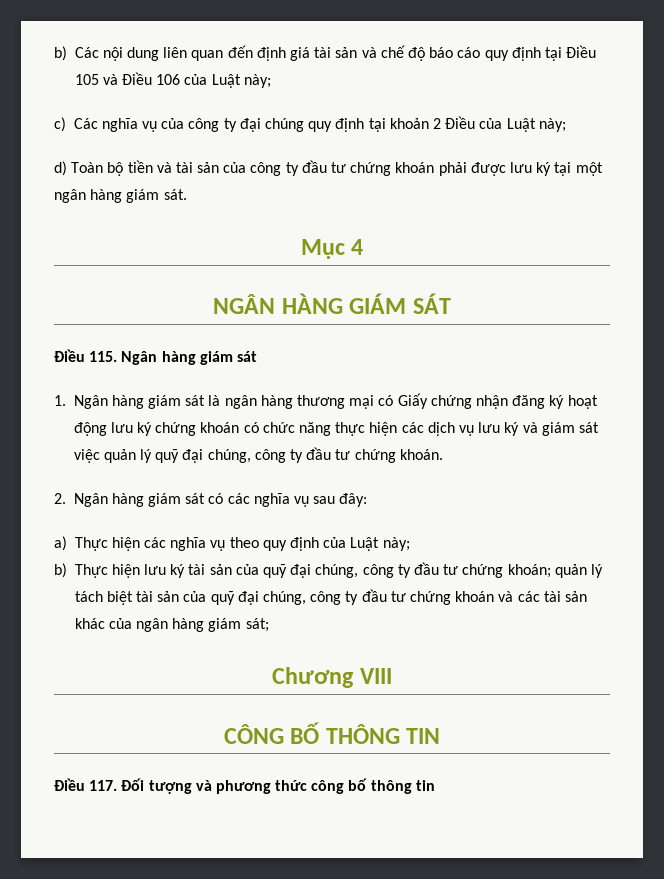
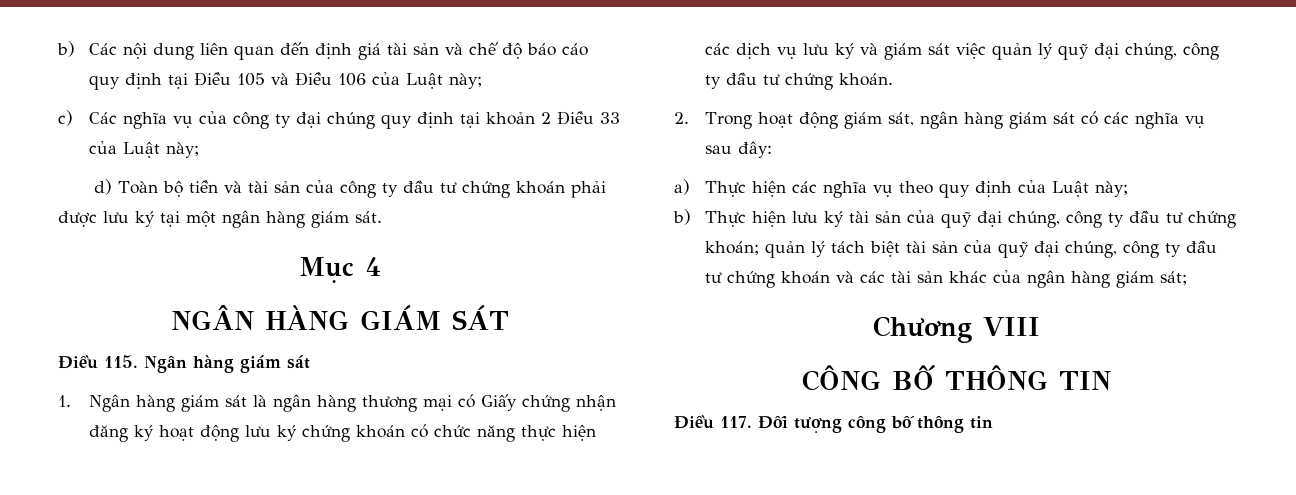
(476, 122) none -> [600,112,621,124] 33
[73,493,108,507] Ngân -> [705,111,959,129] Trong hoạt động giám sát, ngân
[195,780,308,794] và phương thức -> (842, 425) none

